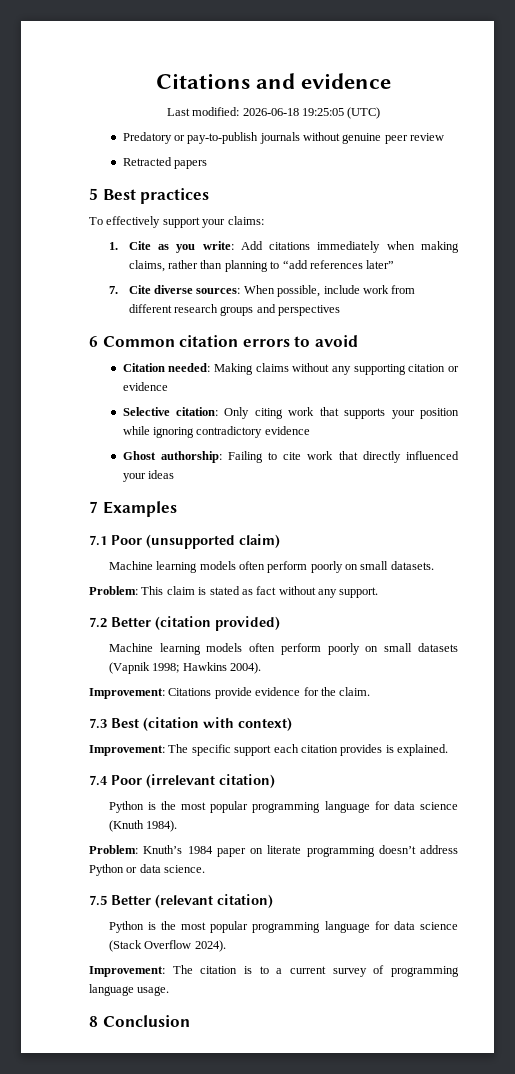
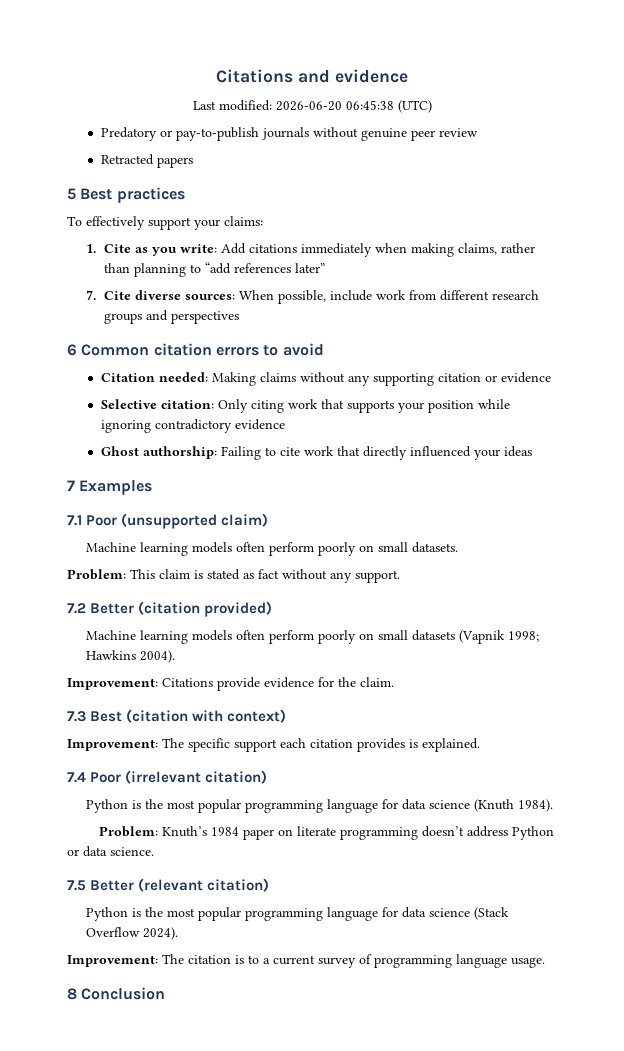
[242,108,344,116] 2026-06-18 19:25:05 -> [275,100,394,111] 2026-06-20 06:45:38

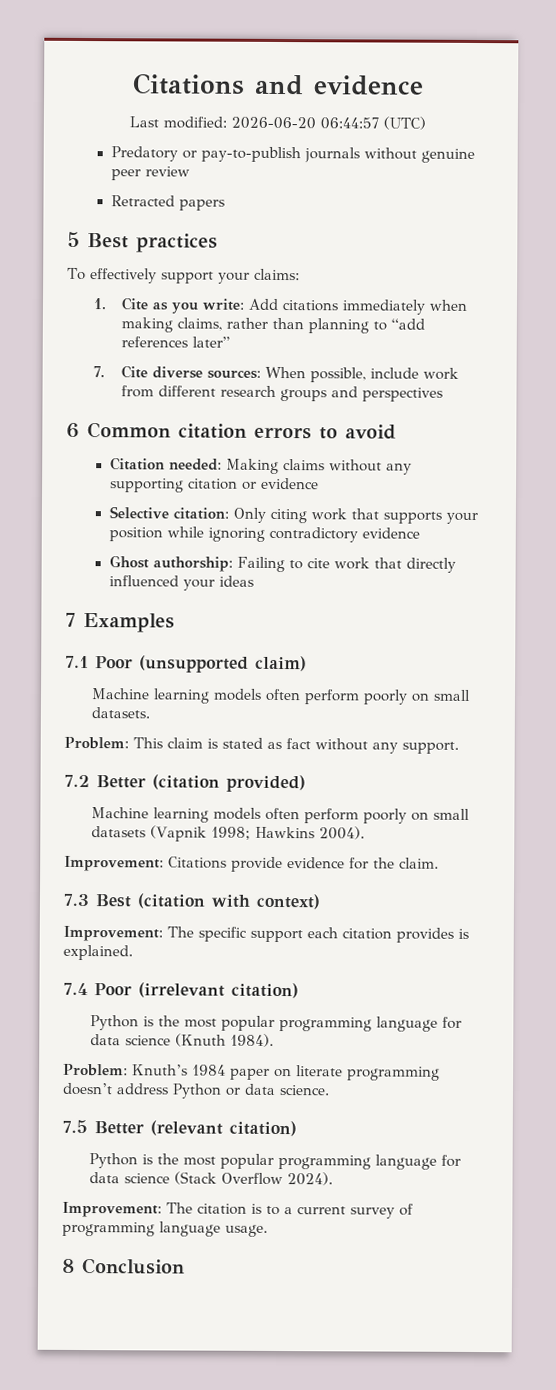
[345,100,394,110] 06:45:38 -> [319,117,379,130] 06:44:57

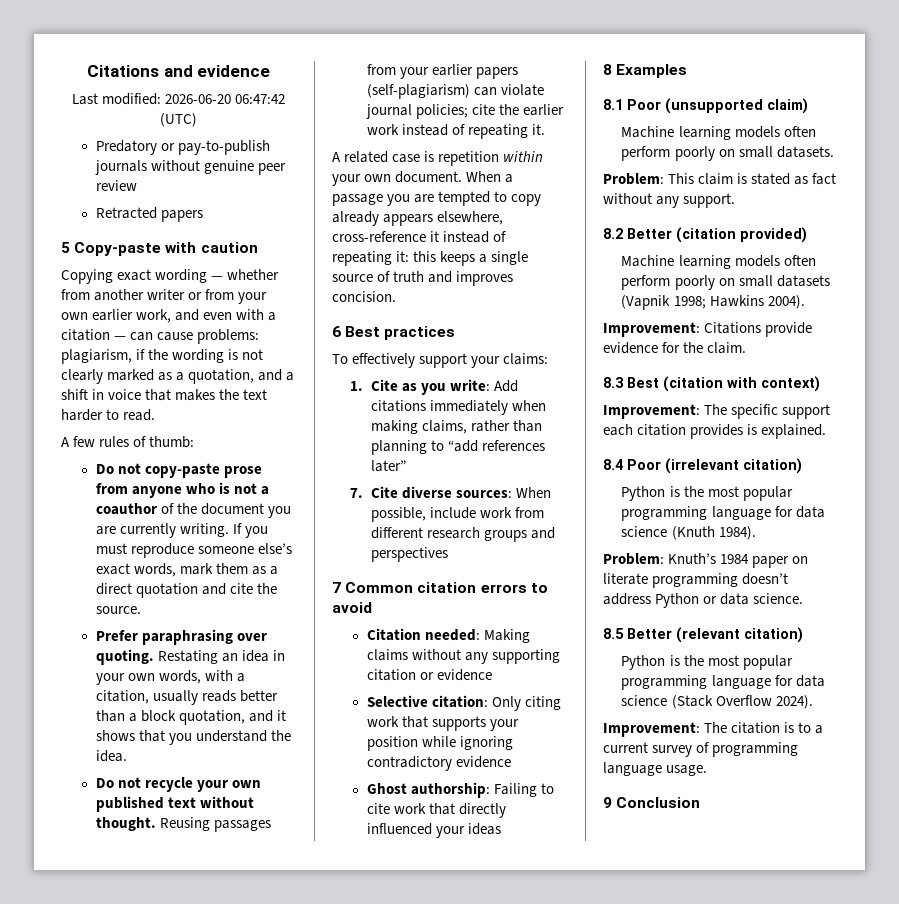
[319,117,379,130] 06:44:57 -> [235,94,286,104] 06:47:42
(80, 239) none -> [74,242,258,256] [61,269,280,284] [61,289,268,304] [61,309,277,323] [61,329,260,344] [61,349,264,364] [61,369,295,384] [61,389,268,401] [61,409,156,421] [61,436,195,448] [95,463,263,478] [95,482,270,498] [95,503,292,518] [95,523,269,538] [95,543,293,558] [95,563,279,577] [95,583,278,598] [95,606,141,614] [95,629,268,645] [95,649,286,665] [95,670,246,685] [95,690,279,705] [95,710,287,725] [95,730,292,745] [95,750,127,762] [95,777,262,792] [95,796,255,812] [95,817,272,832] [366,64,519,79] [366,84,545,99] [365,104,565,119] [366,124,546,139] [332,151,544,166] [332,171,514,186] [332,191,542,206] [332,211,504,226] [332,231,507,243] [332,251,529,266] [332,271,514,286] [332,291,396,302] [332,326,341,337] Copy-paste with caution // Copying exact wording — whether from another writer or from your own earlier work, and even with a citation — can cause problems: plagiarism, if the wording is not clearly marked as a quotation, and a shift in voice that makes the text harder to read. // A few rules of thumb: // Do not copy-paste prose from anyone who is not a coauthor of the document you are currently writing. If you must reproduce someone else’s exact words, mark them as a direct quotation and cite the source. // Prefer paraphrasing over quoting. Restating an idea in your own words, with a citation, usually reads better than a block quotation, and it shows that you understand the idea. // Do not recycle your own published text without thought. Reusing passages from your earlier papers (self-plagiarism) can violate journal policies; cite the earlier work instead of repeating it. // A related case is repetition within your own document. When a passage you are tempted to copy already appears elsewhere, cross-reference it instead of repeating it: this keeps a single source of truth and improves concision. // 6
[66,422,80,438] 6 -> [332,582,341,593] 7
[65,612,76,627] 7 -> [603,64,612,75] 8
[65,655,89,669] 7.1 -> [603,99,623,110] 8.1
[64,774,90,788] 7.2 -> [603,228,623,239] 8.2
[63,893,89,907] 7.3 -> [603,377,624,388] 8.3
[63,982,88,996] 7.4 -> [603,459,623,470] 8.4
[62,1119,88,1134] 7.5 -> [603,628,624,639] 8.5
[62,1258,75,1273] 8 -> [603,797,612,808] 9

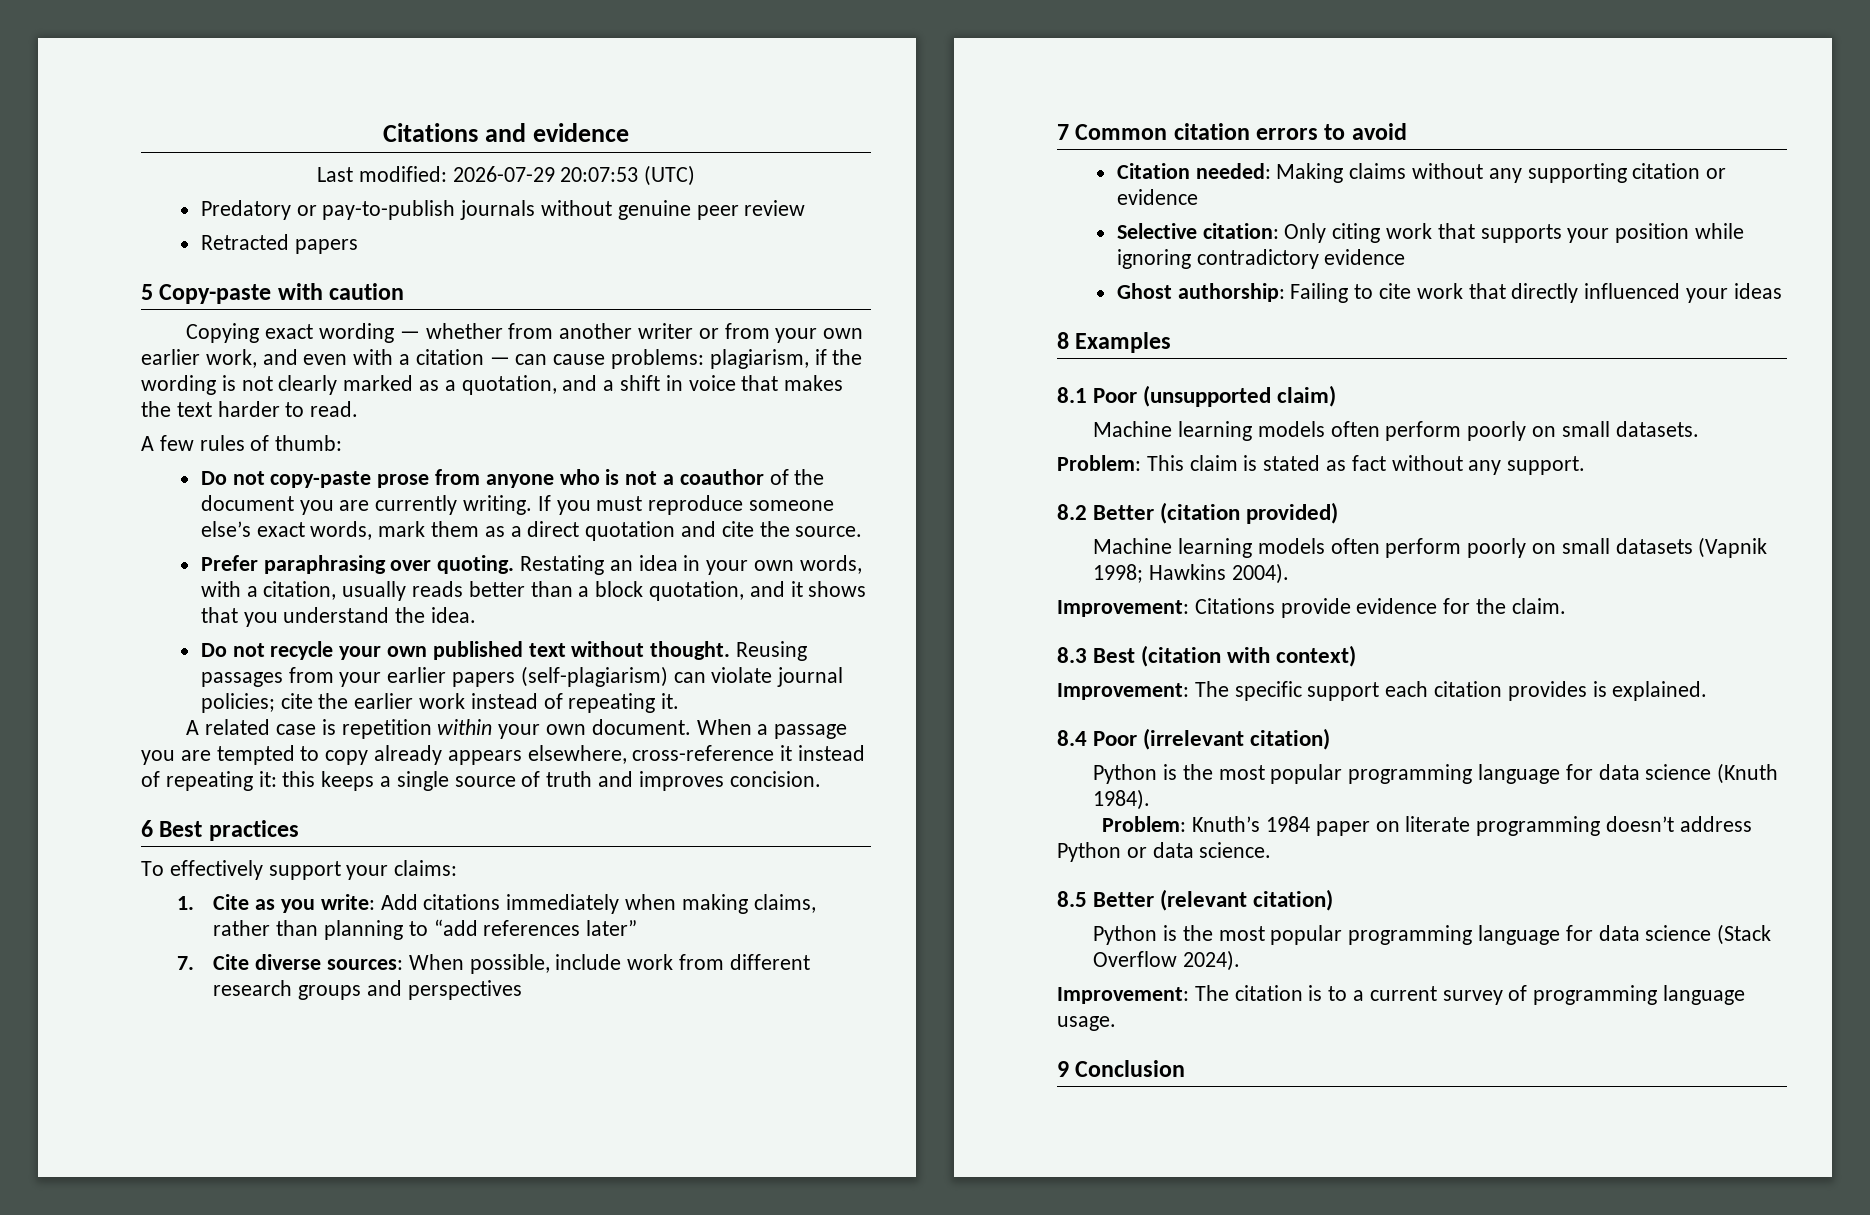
[165,94,286,104] 2026-06-20 06:47:42 -> [452,166,639,182] 2026-07-29 20:07:53

